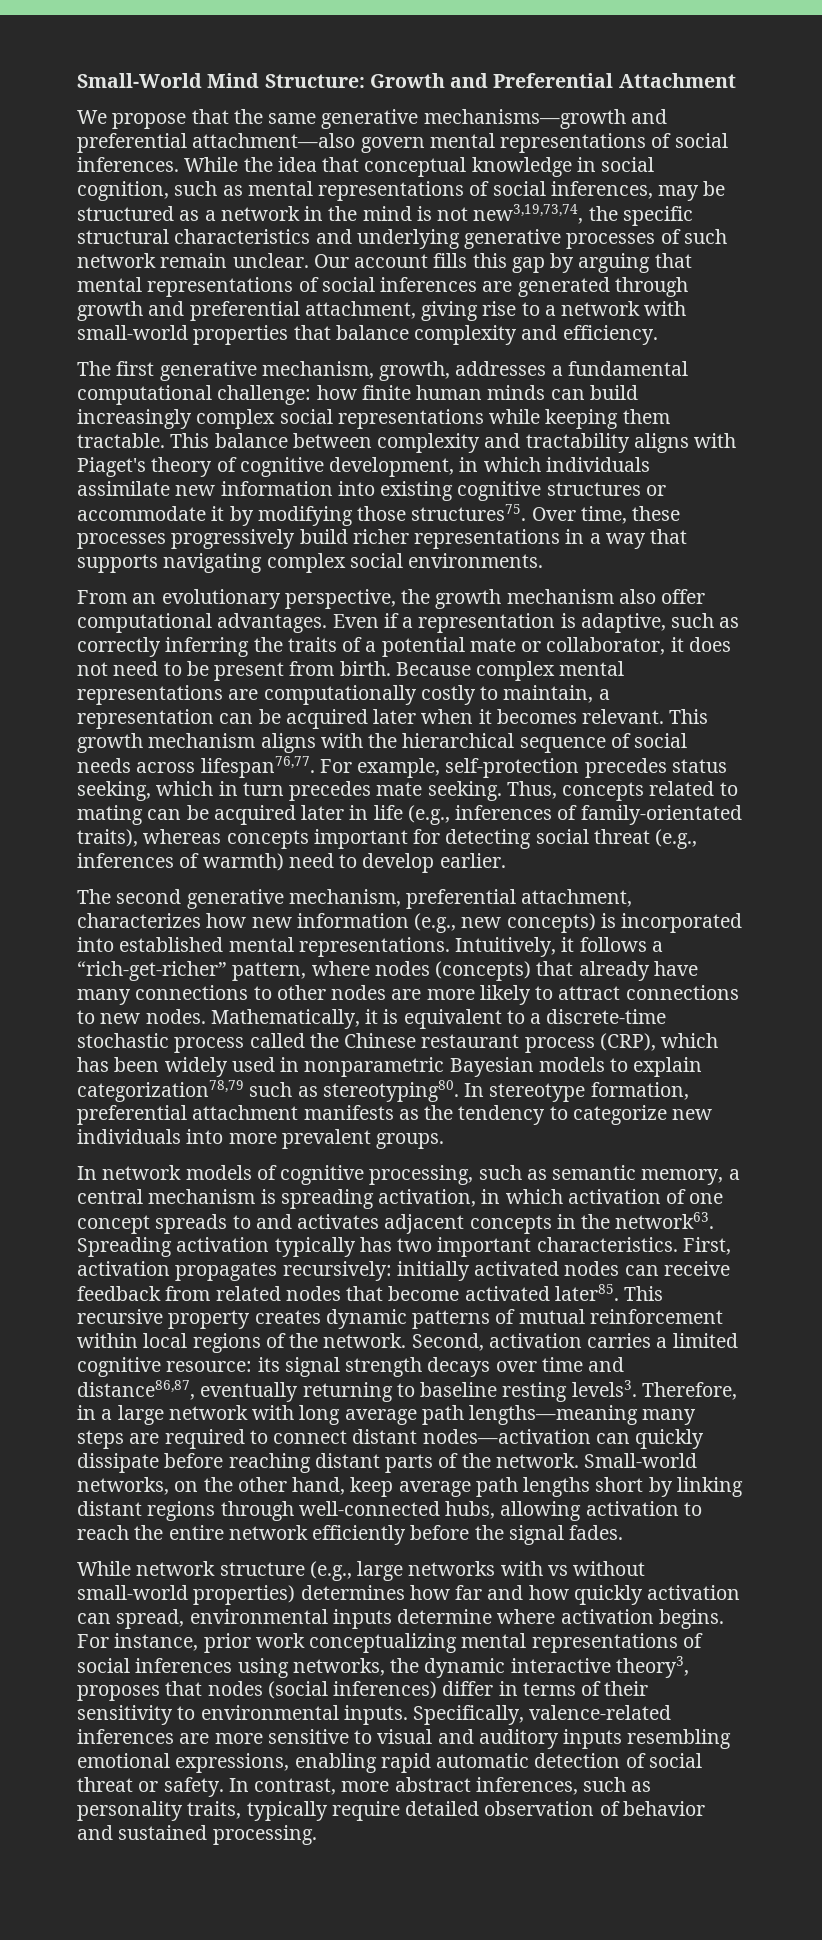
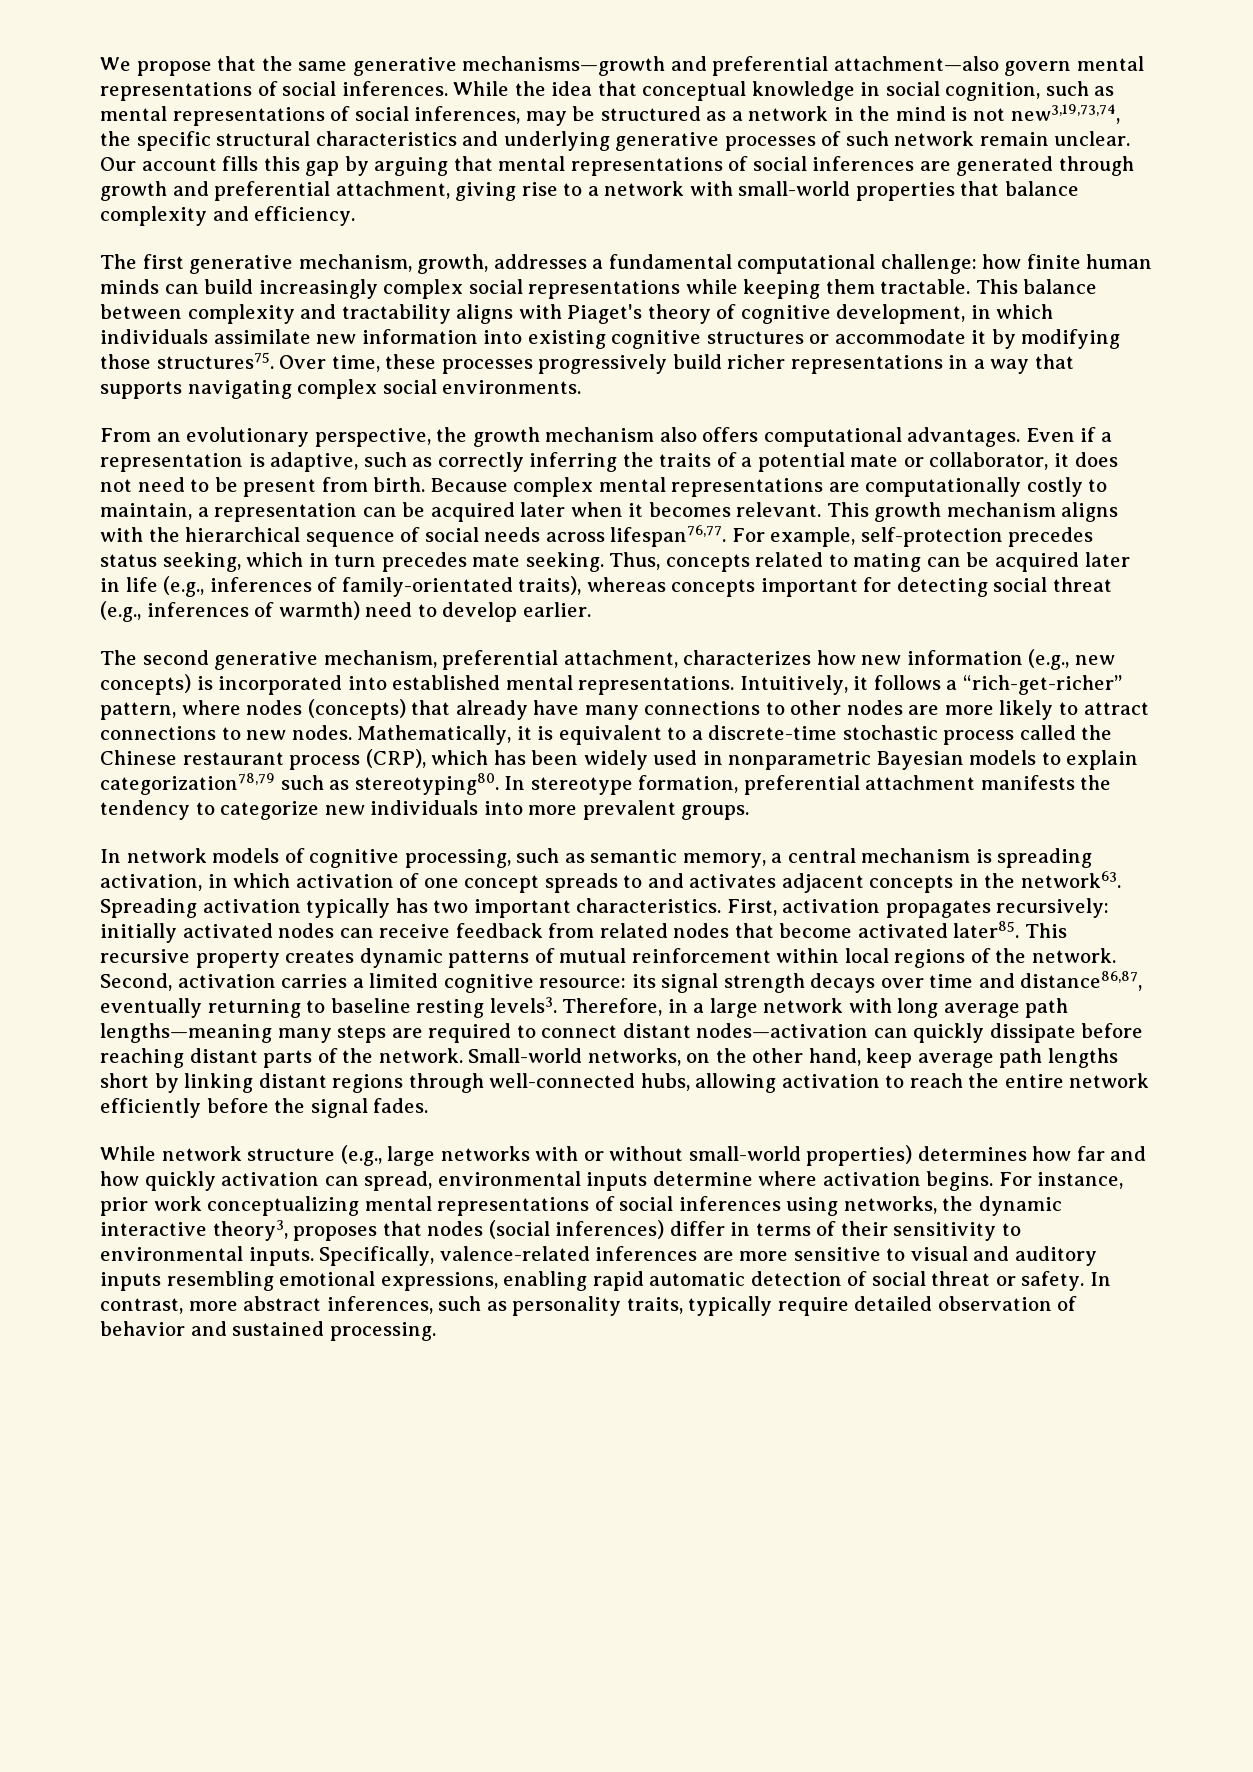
[77,73,736,88] Small-World Mind Structure: Growth and Preferential Attachment // -> (100, 64) none
[661,589,706,604] offer -> [702,427,759,442] offers
[398,1109,419,1120] as -> (1075, 782) none
[547,1565,568,1576] vs -> [583,1151,604,1161] or

